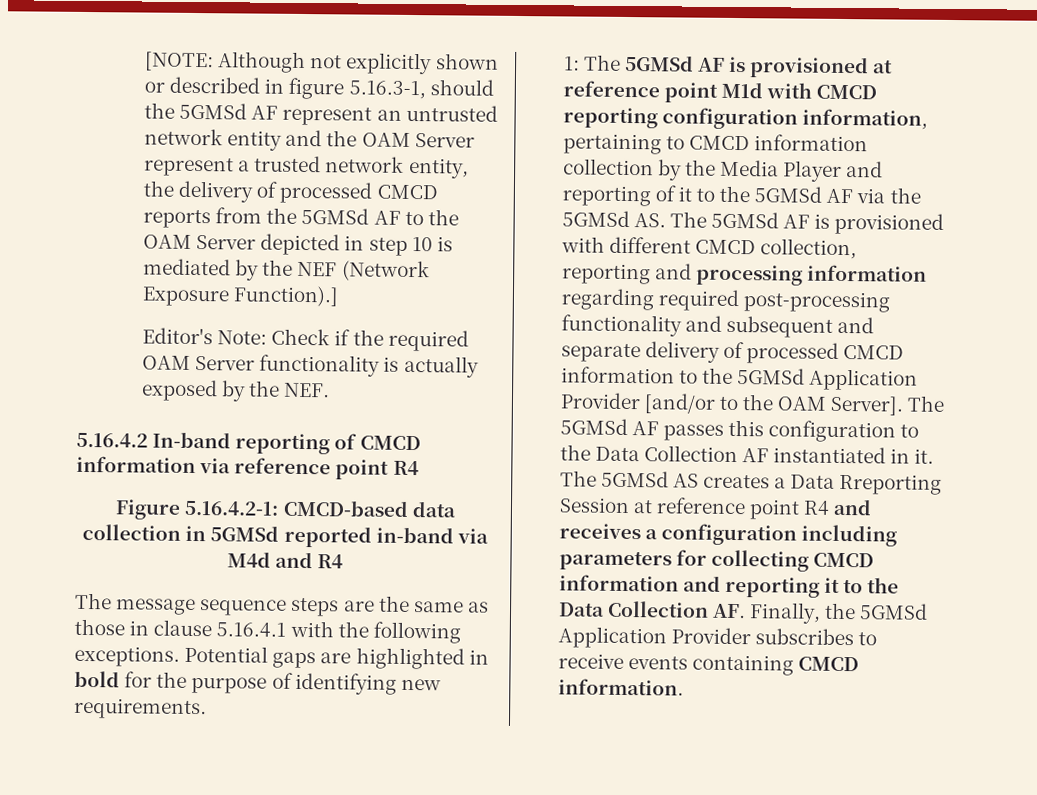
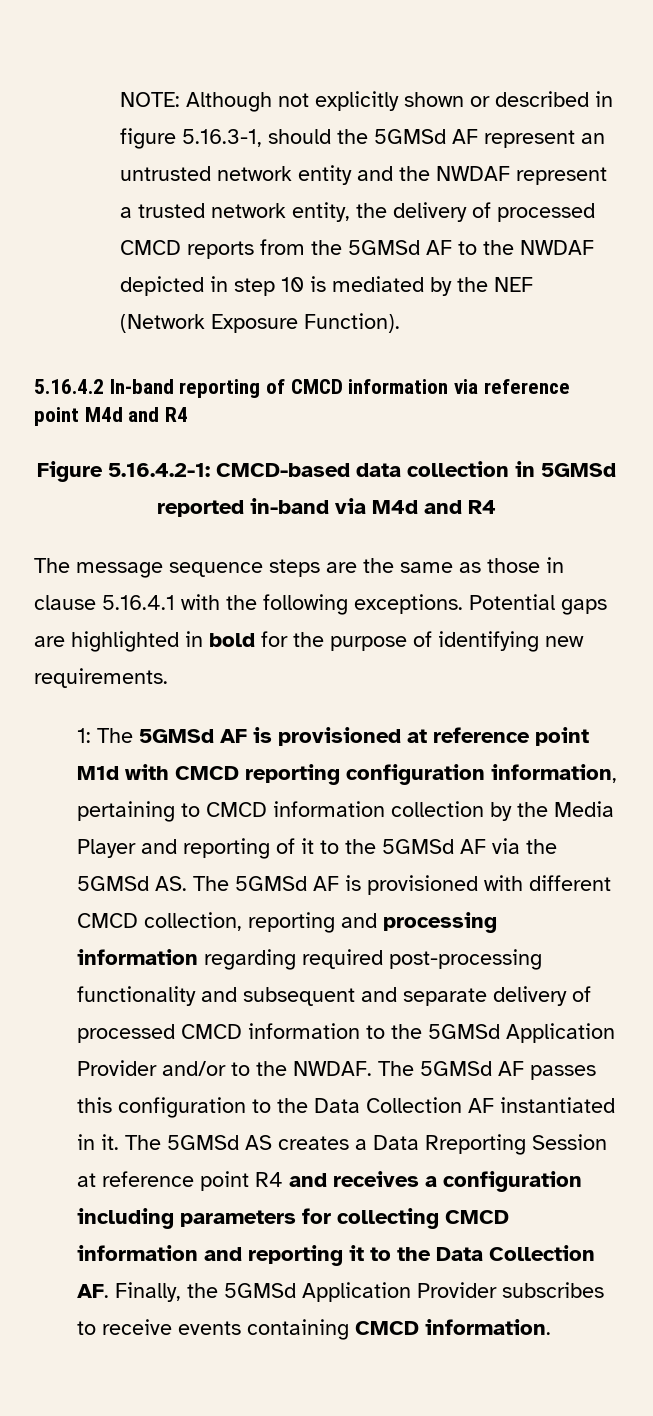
[145,51,215,72] [NOTE: -> [120,92,181,107] NOTE:
[361,132,475,148] OAM Server -> [436,166,511,181] NWDAF
[143,234,257,250] OAM Server -> [520,240,595,255] NWDAF
[233,285,340,307] [142,327,469,352] [142,354,479,378] [141,379,331,402] Function).] // Editor's Note: Check if the required OAM Server functionality is actually exposed by the NEF. -> [304,313,401,333] Function).
(390, 469) none -> [84,407,160,422] M4d and
[643,393,905,416] [and/or to the OAM Server]. -> [162,1061,373,1076] and/or to the NWDAF.

